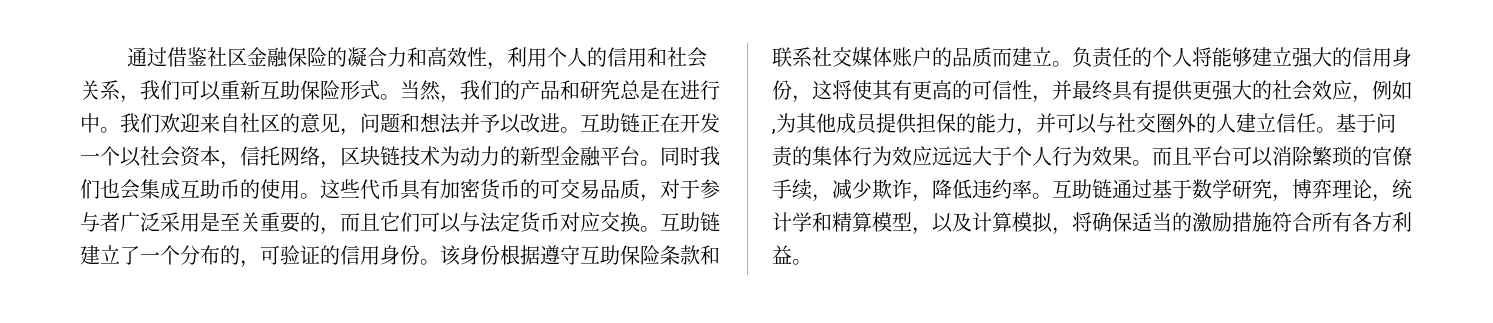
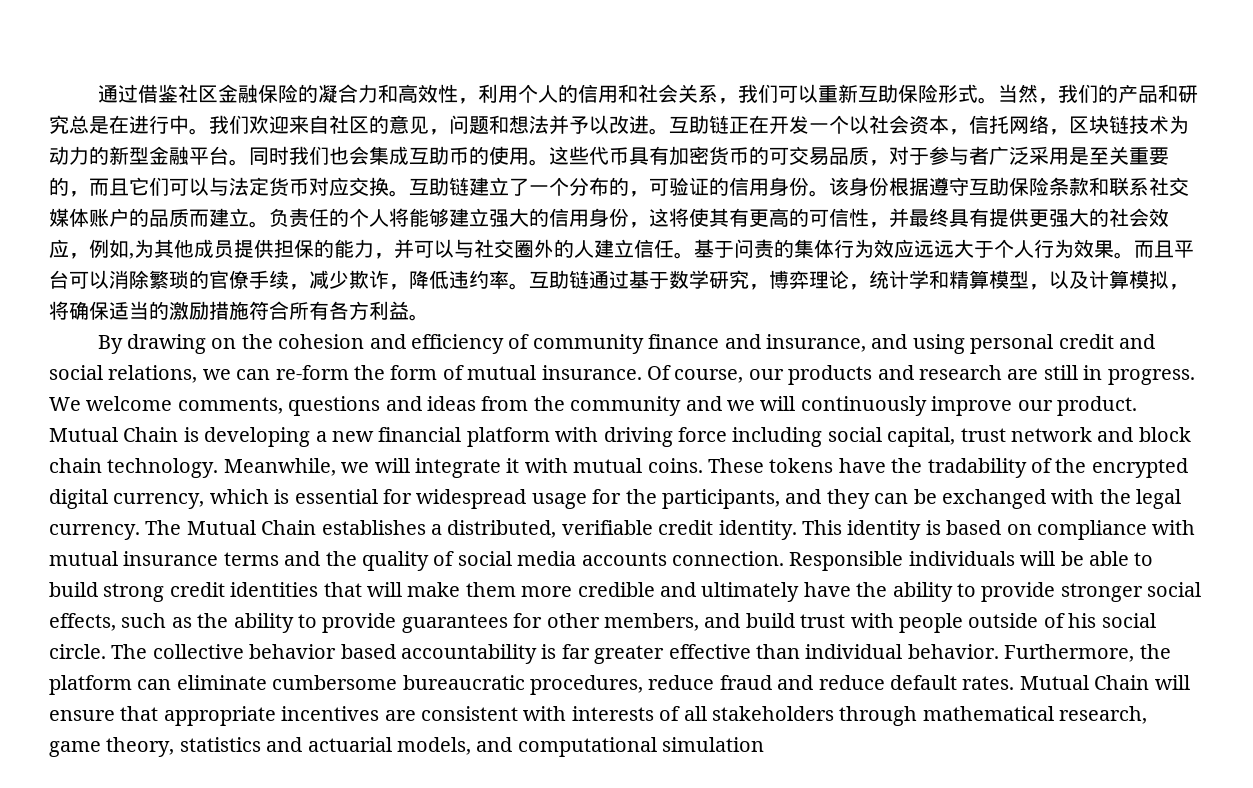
(812, 262) none -> [97,334,1156,354] [49,365,1195,385] [49,396,1137,416] [49,427,1191,447] [49,458,1188,478] [49,489,1182,509] [49,520,1196,540] [49,551,1154,571] [49,582,1202,602] [49,613,1156,633] [49,644,1171,664] [49,675,1190,695] [49,706,1148,726] [49,737,765,757] // By drawing on the cohesion and efficiency of community finance and insurance, and using personal credit and social relations, we can re-form the form of mutual insurance. Of course, our products and research are still in progress. We welcome comments, questions and ideas from the community and we will continuously improve our product. Mutual Chain is developing a new financial platform with driving force including social capital, trust network and block chain technology. Meanwhile, we will integrate it with mutual coins. These tokens have the tradability of the encrypted digital currency, which is essential for widespread usage for the participants, and they can be exchanged with the legal currency. The Mutual Chain establishes a distributed, verifiable credit identity. This identity is based on compliance with mutual insurance terms and the quality of social media accounts connection. Responsible individuals will be able to build strong credit identities that will make them more credible and ultimately have the ability to provide stronger social effects, such as the ability to provide guarantees for other members, and build trust with people outside of his social circle. The collective behavior based accountability is far greater effective than individual behavior. Furthermore, the platform can eliminate cumbersome bureaucratic procedures, reduce fraud and reduce default rates. Mutual Chain will ensure that appropriate incentives are consistent with interests of all stakeholders through mathematical research, game theory, statistics and actuarial models, and computational simulation

